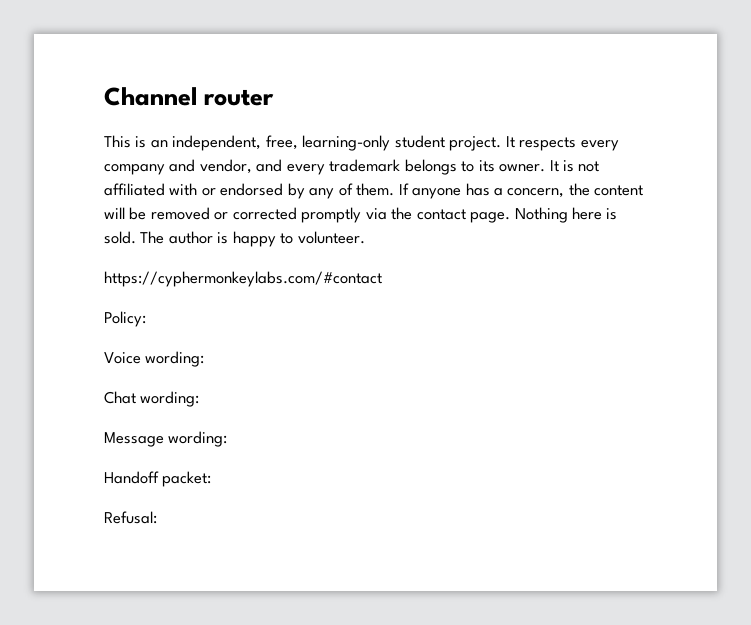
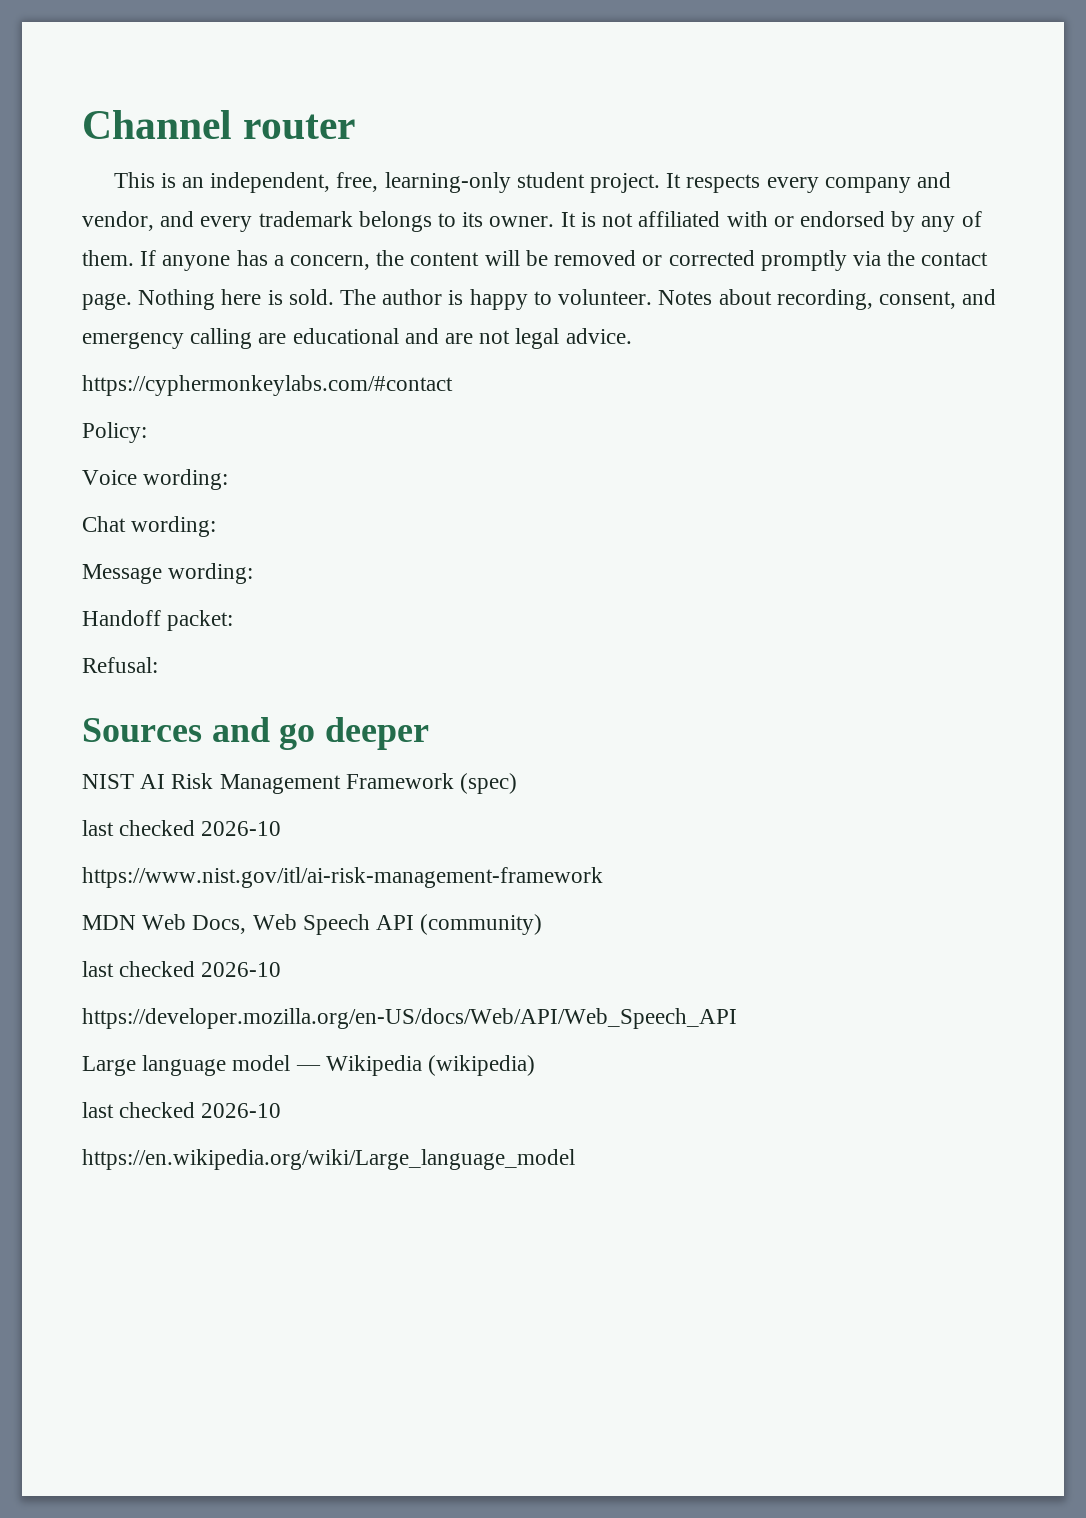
(365, 237) none -> [658,289,997,310] [82,328,632,349] Notes about recording, consent, and emergency calling are educational and are not legal advice.
(157, 517) none -> [82,717,430,750] [82,773,518,794] [82,820,282,836] [82,867,603,888] [82,914,543,935] [82,961,282,977] [82,1008,737,1029] [82,1055,536,1076] [82,1102,282,1118] [82,1149,575,1170] // Sources and go deeper // NIST AI Risk Management Framework (spec) // last checked 2026-10 // https://www.nist.gov/itl/ai-risk-management-framework // MDN Web Docs, Web Speech API (community) // last checked 2026-10 // https://developer.mozilla.org/en-US/docs/Web/API/Web_Speech_API // Large language model — Wikipedia (wikipedia) // last checked 2026-10 // https://en.wikipedia.org/wiki/Large_language_model

